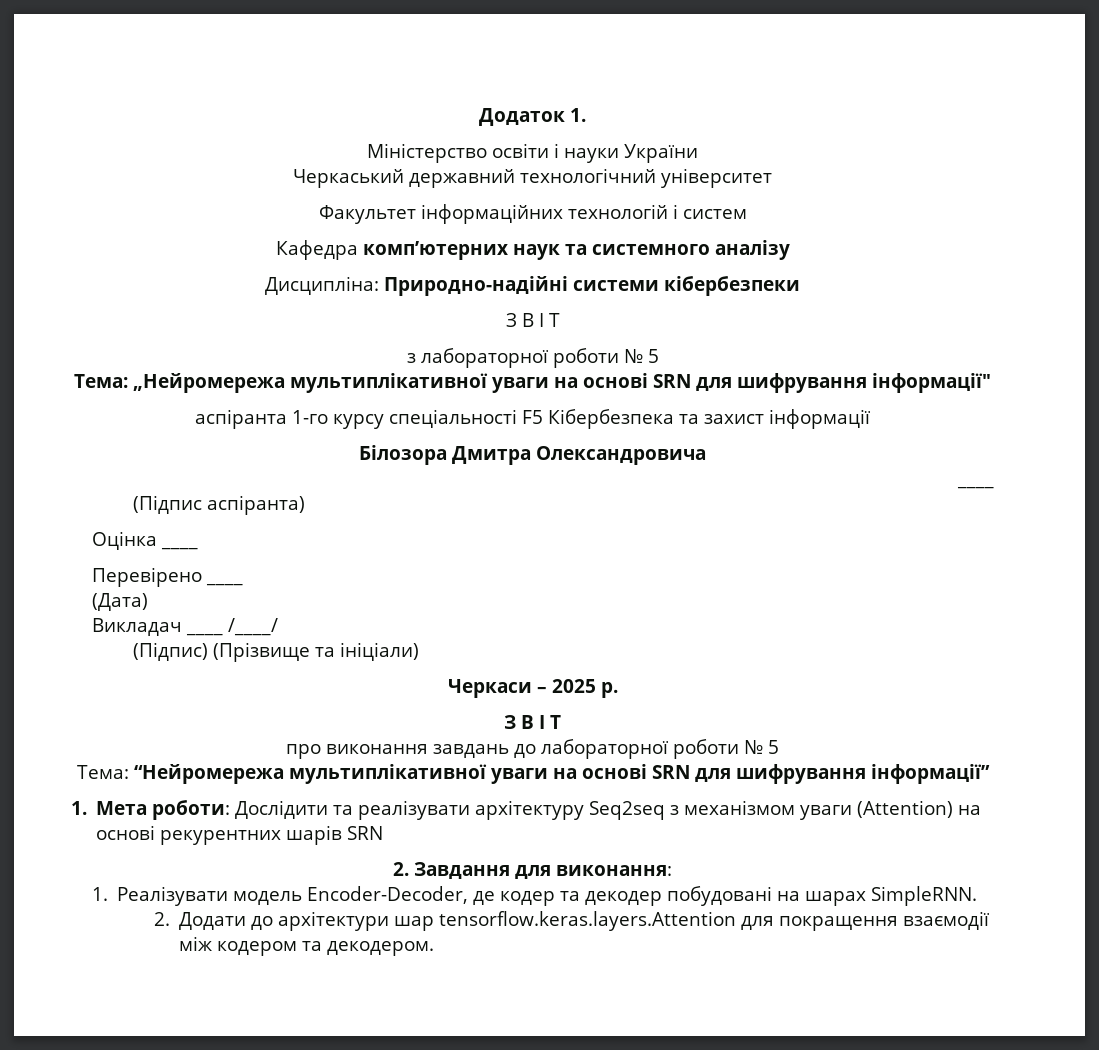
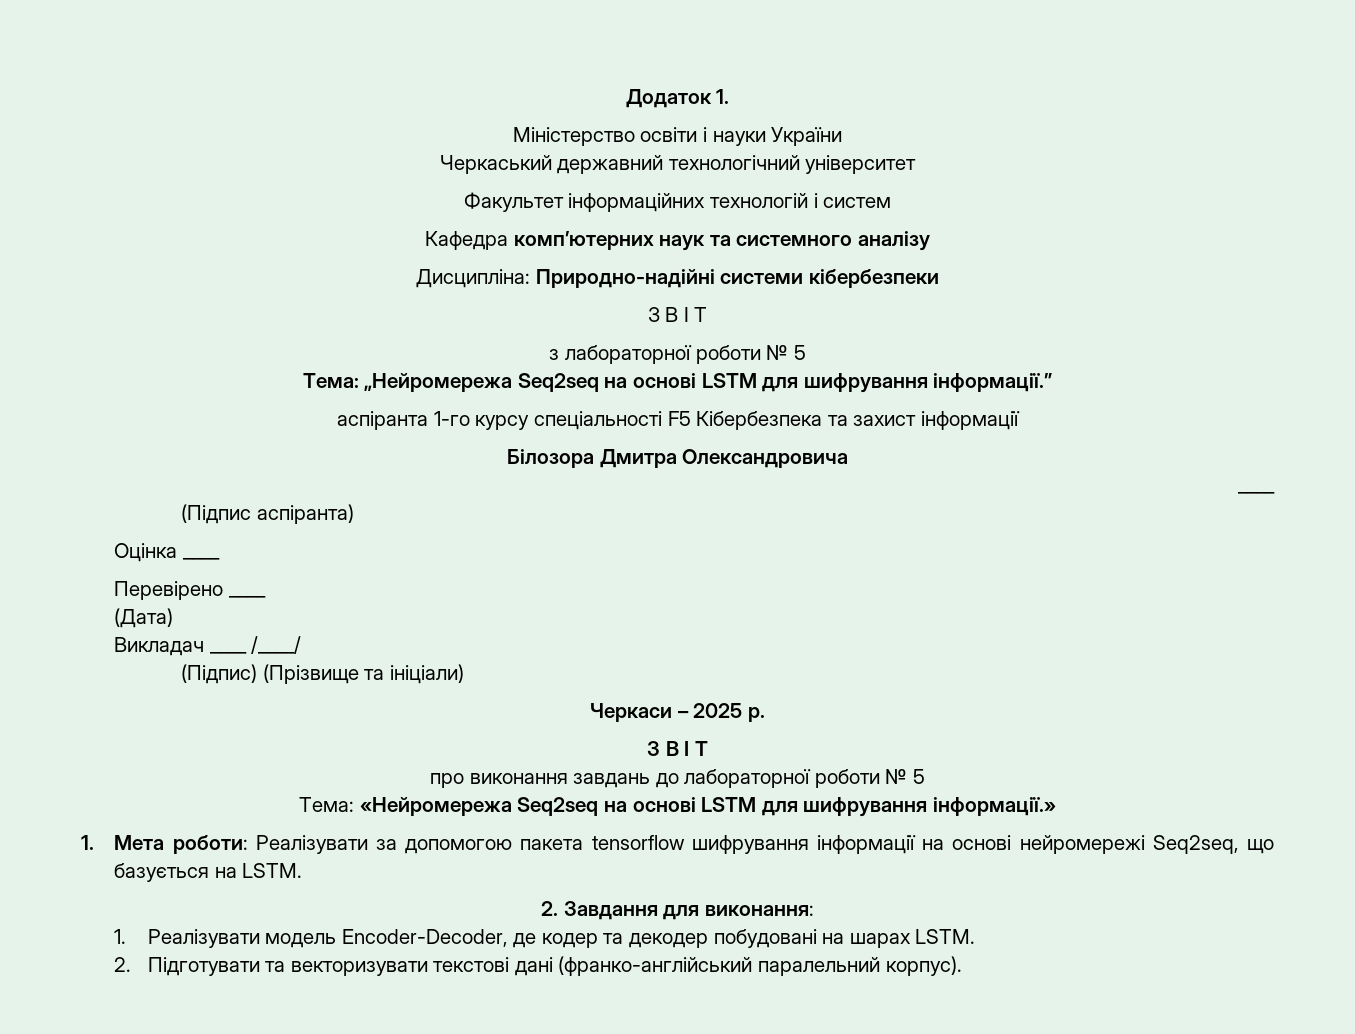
[290,373,991,393] мультиплікативної уваги на основі SRN для шифрування інформації" -> [517,373,1053,393] Seq2seq на основі LSTM для шифрування інформації.”
[133,764,990,784] “Нейромережа мультиплікативної уваги на основі SRN для шифрування інформації” -> [359,797,1056,817] «Нейромережа Seq2seq на основі LSTM для шифрування інформації.»
[235,800,982,820] [96,825,384,845] Дослідити та реалізувати архітектуру Seq2seq з механізмом уваги (Attention) на основі рекурентних шарів SRN -> [255,835,1274,854] [114,863,303,882] Реалізувати за допомогою пакета tensorflow шифрування інформації на основі нейромережі Seq2seq, що базується на LSTM.
[871,886,978,906] [154,911,991,931] [179,936,435,956] SimpleRNN. // 2. Додати до архітектури шар tensorflow.keras.layers.Attention для покращення взаємодії між кодером та декодером. -> [915,929,976,944] [114,956,962,976] LSTM. // 2. Підготувати та векторизувати текстові дані (франко-англійський паралельний корпус).

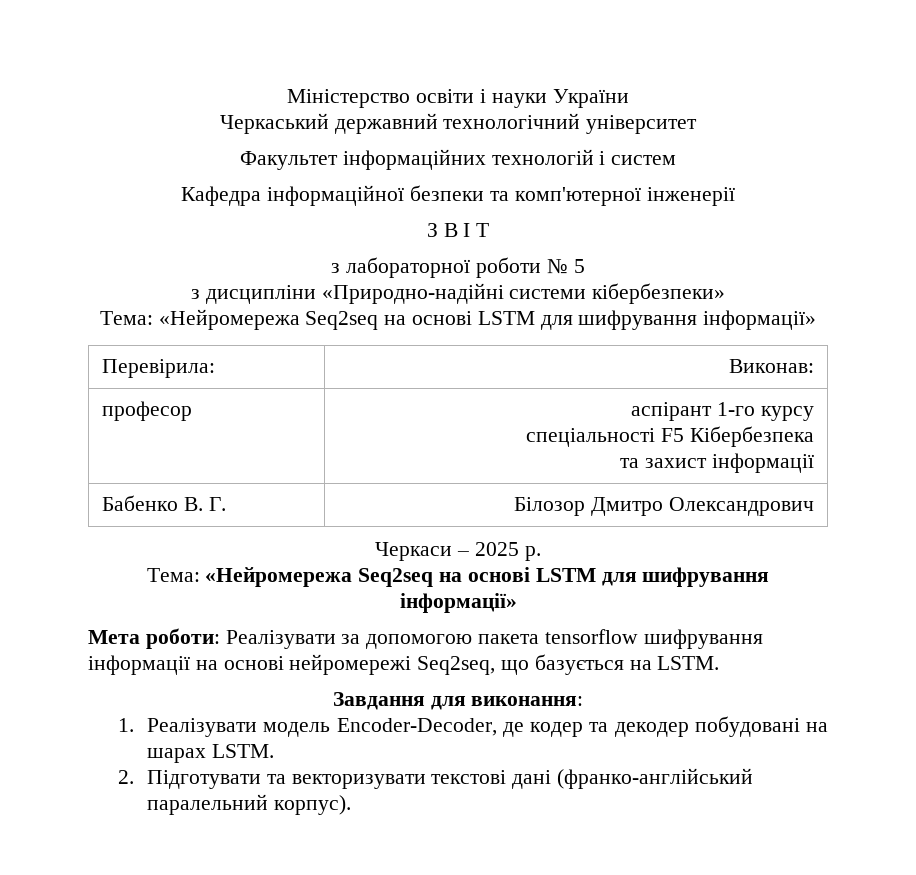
[625,89,730,108] Додаток 1. // -> (287, 98) none
[513,231,930,251] [416,269,939,288] комп’ютерних наук та системного аналізу // Дисципліна: Природно-надійні системи кібербезпеки -> [267,185,735,206] інформаційної безпеки та комп'ютерної інженерії
[302,373,1053,393] [337,411,1020,430] [506,449,849,468] [1238,492,1275,494] [181,504,354,524] [114,543,220,562] [114,581,266,600] [114,608,174,628] [114,636,302,656] [181,664,464,684] [590,703,765,722] [647,741,708,756] [430,769,925,788] [299,797,1056,817] [81,835,94,850] Тема: „Нейромережа Seq2seq на основі LSTM для шифрування інформації.” // аспіранта 1-го курсу спеціальності F5 Кібербезпека та захист інформації // Білозора Дмитра Олександровича // ____ // (Підпис аспіранта) // Оцінка ____ // Перевірено ____ // (Дата) // Викладач ____ /____/ // (Підпис) (Прізвище та ініціали) // Черкаси – 2025 р. // З В І Т // про виконання завдань до лабораторної роботи № 5 // Тема: «Нейромережа Seq2seq на основі LSTM для шифрування інформації.» // 1. -> [190,283,726,304] [99,309,817,330] [102,359,216,378] [728,359,814,373] [102,401,193,421] [630,402,814,421] [525,426,814,447] [619,453,814,473] [102,495,227,511] [513,497,814,516] [375,542,541,561] [146,567,770,587] [399,593,517,613] з дисципліни «Природно-надійні системи кібербезпеки» // Тема: «Нейромережа Seq2seq на основі LSTM для шифрування інформації» // Перевірила: | Виконав: // професор | аспірант 1-го курсу // спеціальності F5 Кібербезпека // та захист інформації // Бабенко В. Г. | Білозор Дмитро Олександрович // Черкаси – 2025 р. // Тема: «Нейромережа Seq2seq на основі LSTM для шифрування інформації» //
[541,901,559,916] 2. -> (720, 663) none

